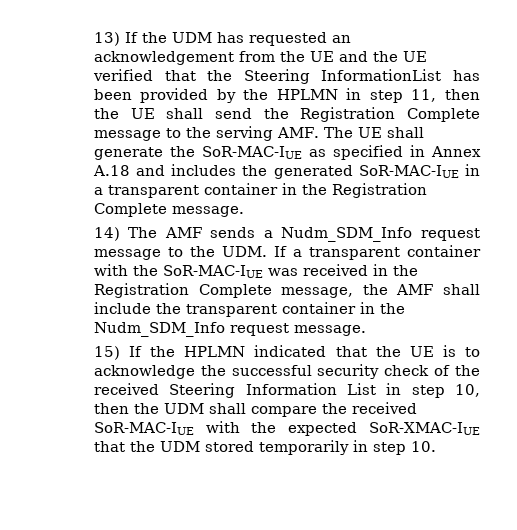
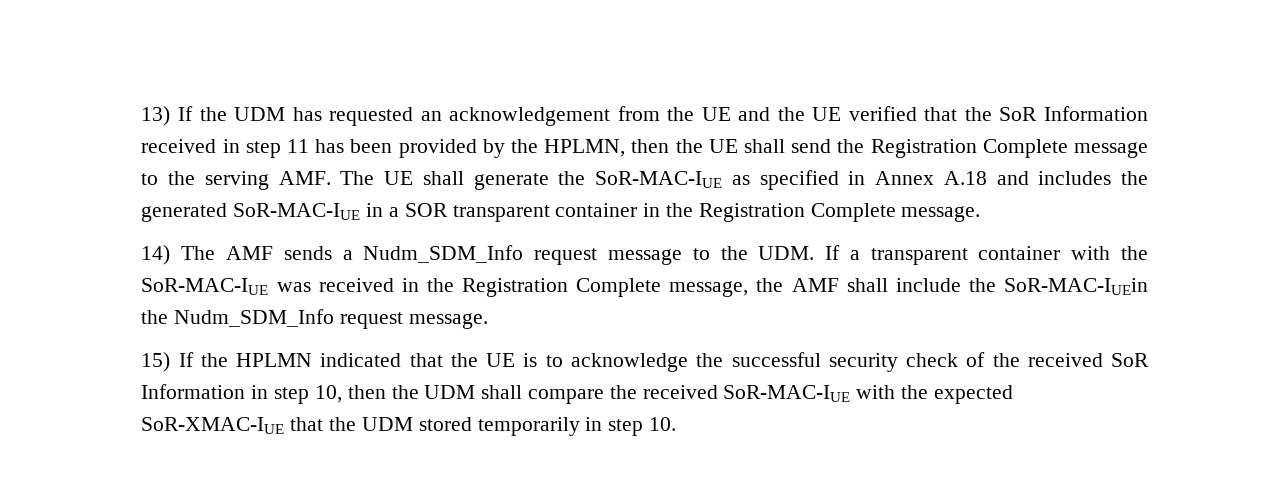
[243,69,442,84] Steering InformationList -> [999,106,1149,121] [141,139,310,158] SoR Information received in step 11
[276,88,437,103] HPLMN in step 11, -> [544,139,626,157] HPLMN,
(103, 191) none -> [404,203,448,217] SOR
[185,302,375,317] transparent container in -> [1004,278,1149,295] SoR-MAC-IUEin
[169,383,376,398] Steering Information List -> [1111,353,1149,367] [141,384,246,399] SoR Information

